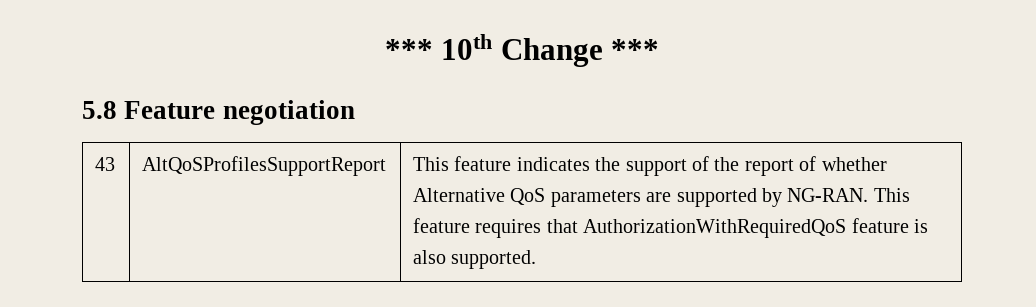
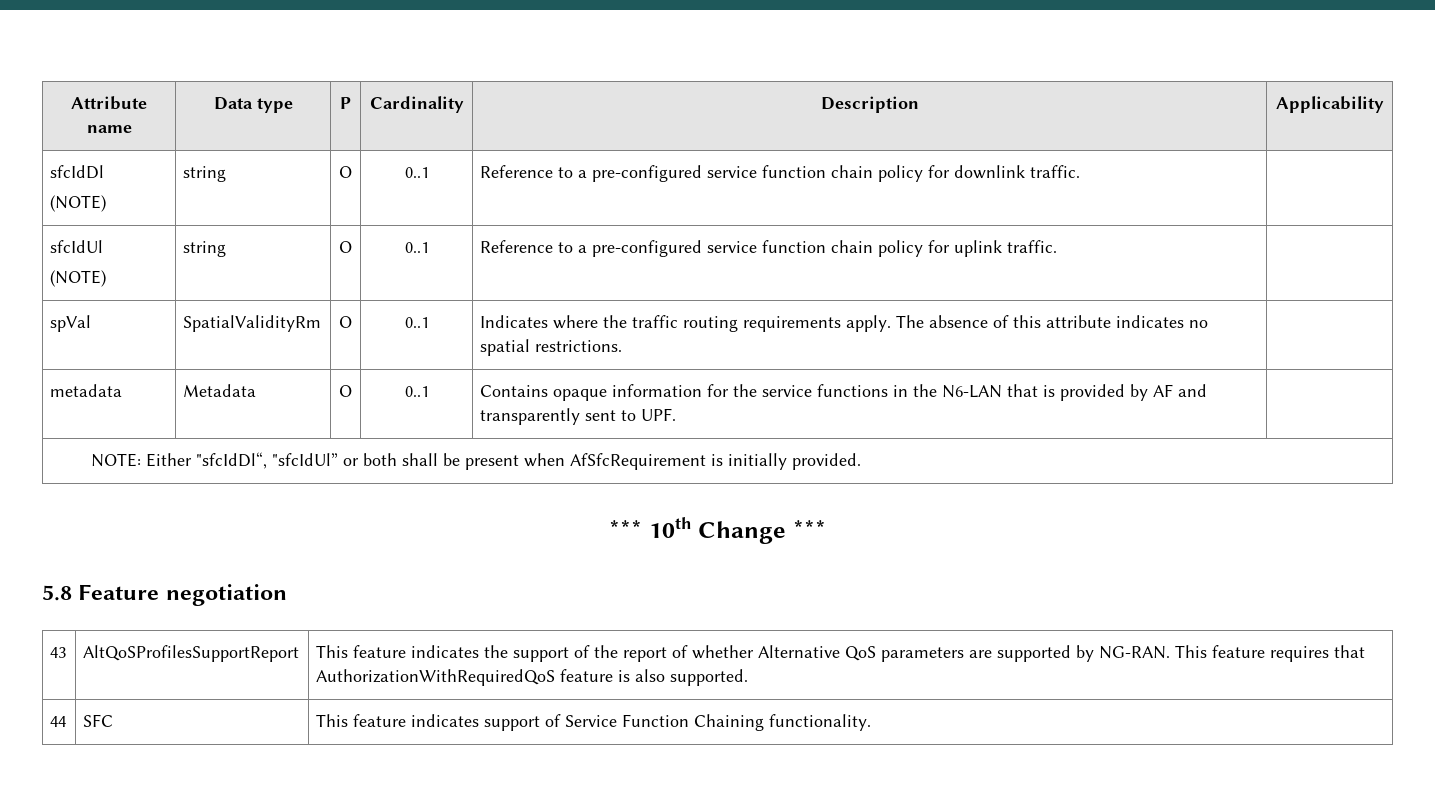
(384, 49) none -> [71,96,147,110] [86,125,132,133] [213,97,293,113] [340,97,351,109] [369,96,464,113] [820,96,919,113] [1275,96,1384,113] [50,165,105,179] [50,195,107,212] [183,166,227,182] [339,166,352,178] [404,167,429,178] [480,165,1081,182] [50,240,104,253] [50,270,107,287] [183,241,227,257] [339,241,352,253] [404,242,429,253] [480,240,1058,257] [50,315,92,332] [183,315,322,332] [339,316,352,328] [404,317,429,328] [480,315,1209,332] [480,339,623,356] [50,384,123,397] [183,384,257,397] [339,385,352,397] [404,386,429,397] [480,384,1208,401] [480,408,677,425] [90,452,861,470] Attribute name | Data type | P | Cardinality | Description | Applicability // sfcIdDl // (NOTE) | string | O | 0..1 | Reference to a pre-configured service function chain policy for downlink traffic. | // sfcIdUl // (NOTE) | string | O | 0..1 | Reference to a pre-configured service function chain policy for uplink traffic. | // spVal | SpatialValidityRm | O | 0..1 | Indicates where the traffic routing requirements apply. The absence of this attribute indicates no spatial restrictions. | // metadata | Metadata | O | 0..1 | Contains opaque information for the service functions in the N6-LAN that is provided by AF and transparently sent to UPF. | // NOTE: Either "sfcIdDl“, "sfcIdUl” or both shall be present when AfSfcRequirement is initially provided. //
(537, 259) none -> [50,716,67,727] [83,714,114,727] [316,714,872,731] // 44 | SFC | This feature indicates support of Service Function Chaining functionality.

